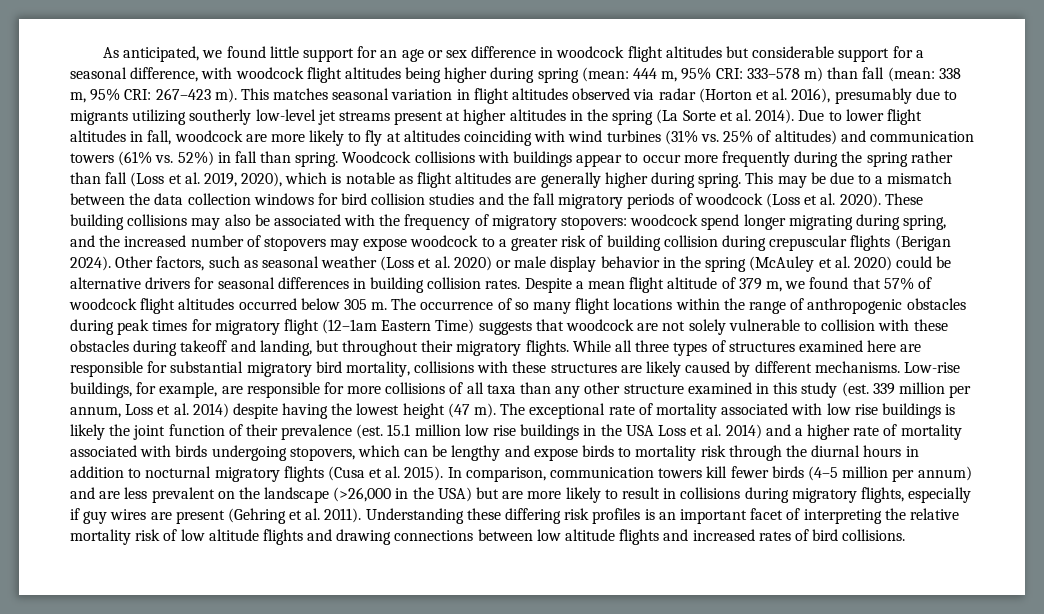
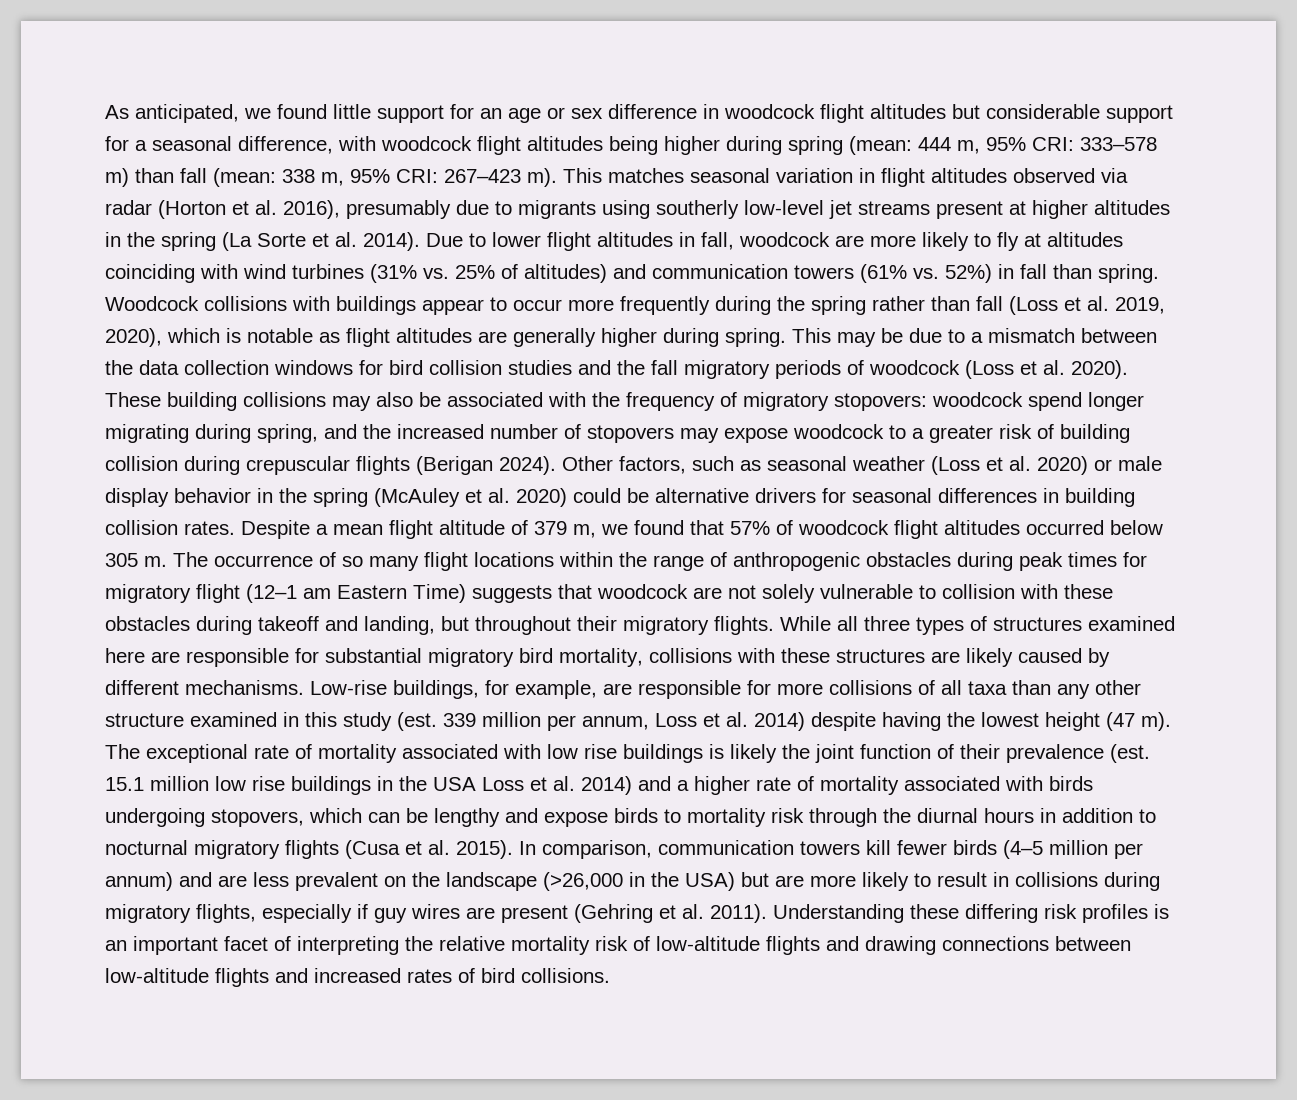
[132,109,187,125] utilizing -> [602,200,650,219] using
[322,319,378,334] (12–1am -> [246,584,331,603] (12–1 am
[180,529,259,541] low altitude -> [656,936,760,951] low-altitude
[536,529,616,541] low altitude -> [105,968,209,983] low-altitude

